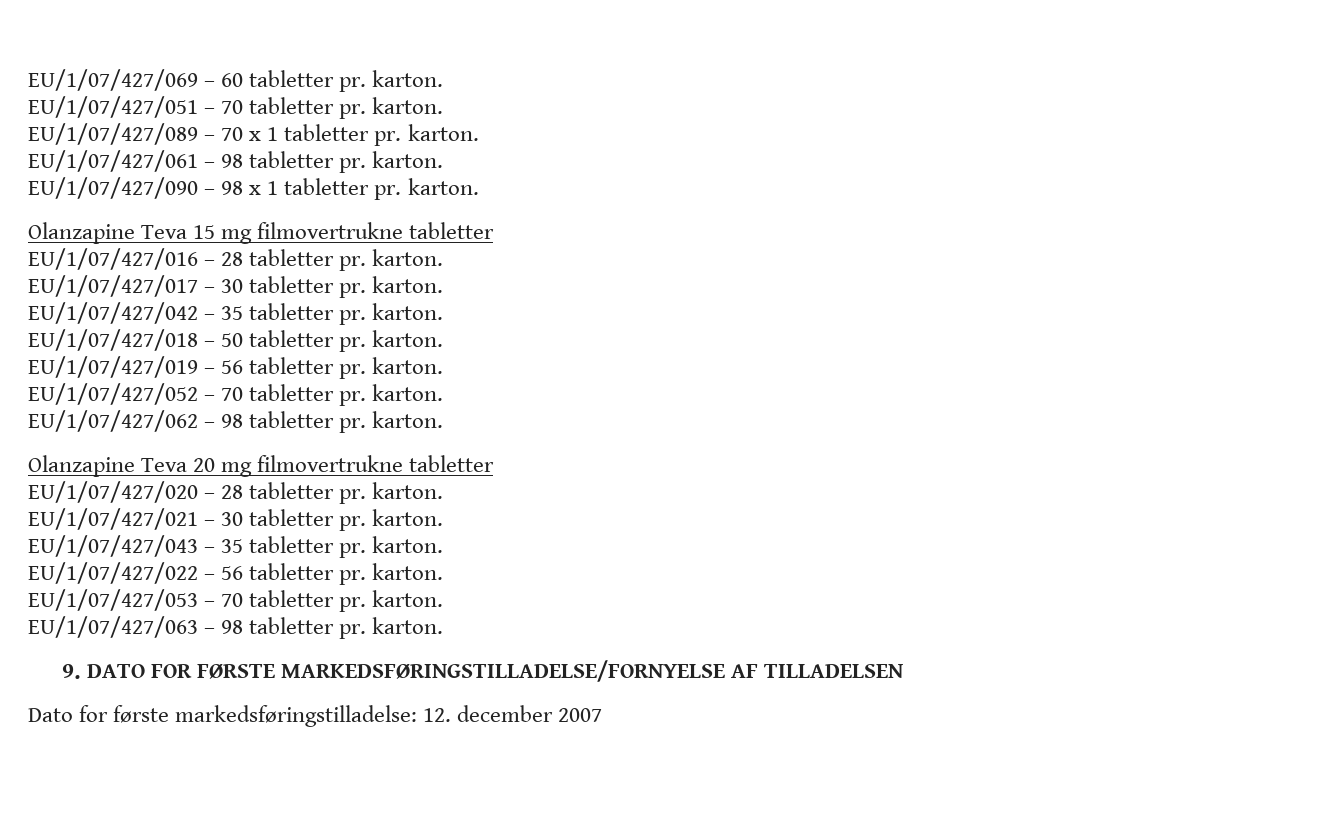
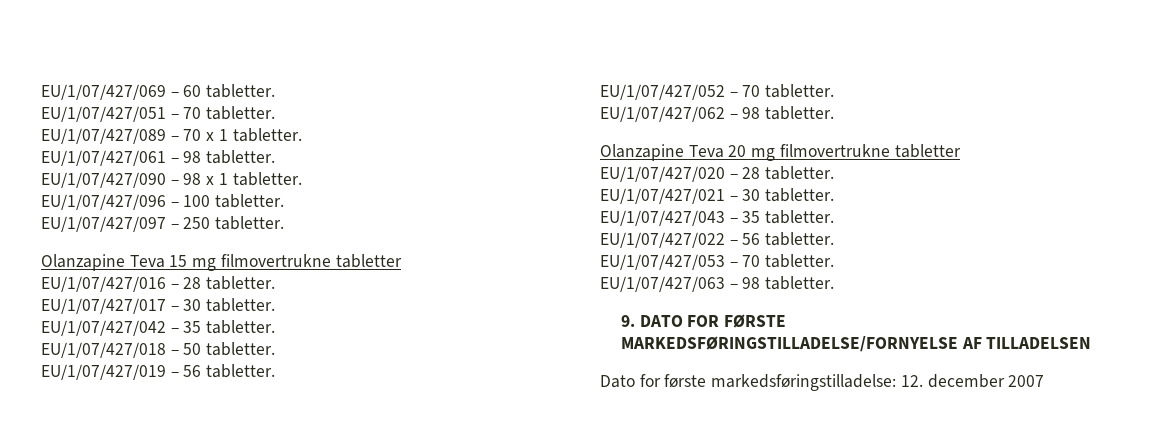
[249,70,444,92] tabletter pr. karton. -> [206,84,276,98] tabletter.
[249,97,444,119] tabletter pr. karton. -> [206,106,276,120] tabletter.
[284,124,479,146] tabletter pr. karton. -> [232,128,302,142] tabletter.
[249,151,444,173] tabletter pr. karton. -> [206,150,276,164] tabletter.
[284,178,479,200] tabletter pr. karton. -> [232,172,302,186] [41,194,285,210] [41,216,285,232] tabletter. // EU/1/07/427/096 – 100 tabletter. // EU/1/07/427/097 – 250 tabletter.
[249,249,444,271] tabletter pr. karton. -> [206,276,276,290] tabletter.
[249,276,444,298] tabletter pr. karton. -> [206,298,276,312] tabletter.
[249,303,444,325] tabletter pr. karton. -> [206,320,276,334] tabletter.
[249,330,444,352] tabletter pr. karton. -> [206,342,276,356] tabletter.
[249,357,444,379] tabletter pr. karton. -> [206,364,276,378] tabletter.
[249,384,444,406] tabletter pr. karton. -> [765,84,835,98] tabletter.
[249,411,444,433] tabletter pr. karton. -> [765,106,835,120] tabletter.
[249,482,444,504] tabletter pr. karton. -> [765,166,835,180] tabletter.
[249,509,444,531] tabletter pr. karton. -> [765,188,835,202] tabletter.
[249,536,444,558] tabletter pr. karton. -> [765,210,835,224] tabletter.
[249,563,444,585] tabletter pr. karton. -> [765,232,835,246] tabletter.
[249,590,444,612] tabletter pr. karton. -> [765,254,835,268] tabletter.
[249,617,444,639] tabletter pr. karton. -> [765,276,835,290] tabletter.

